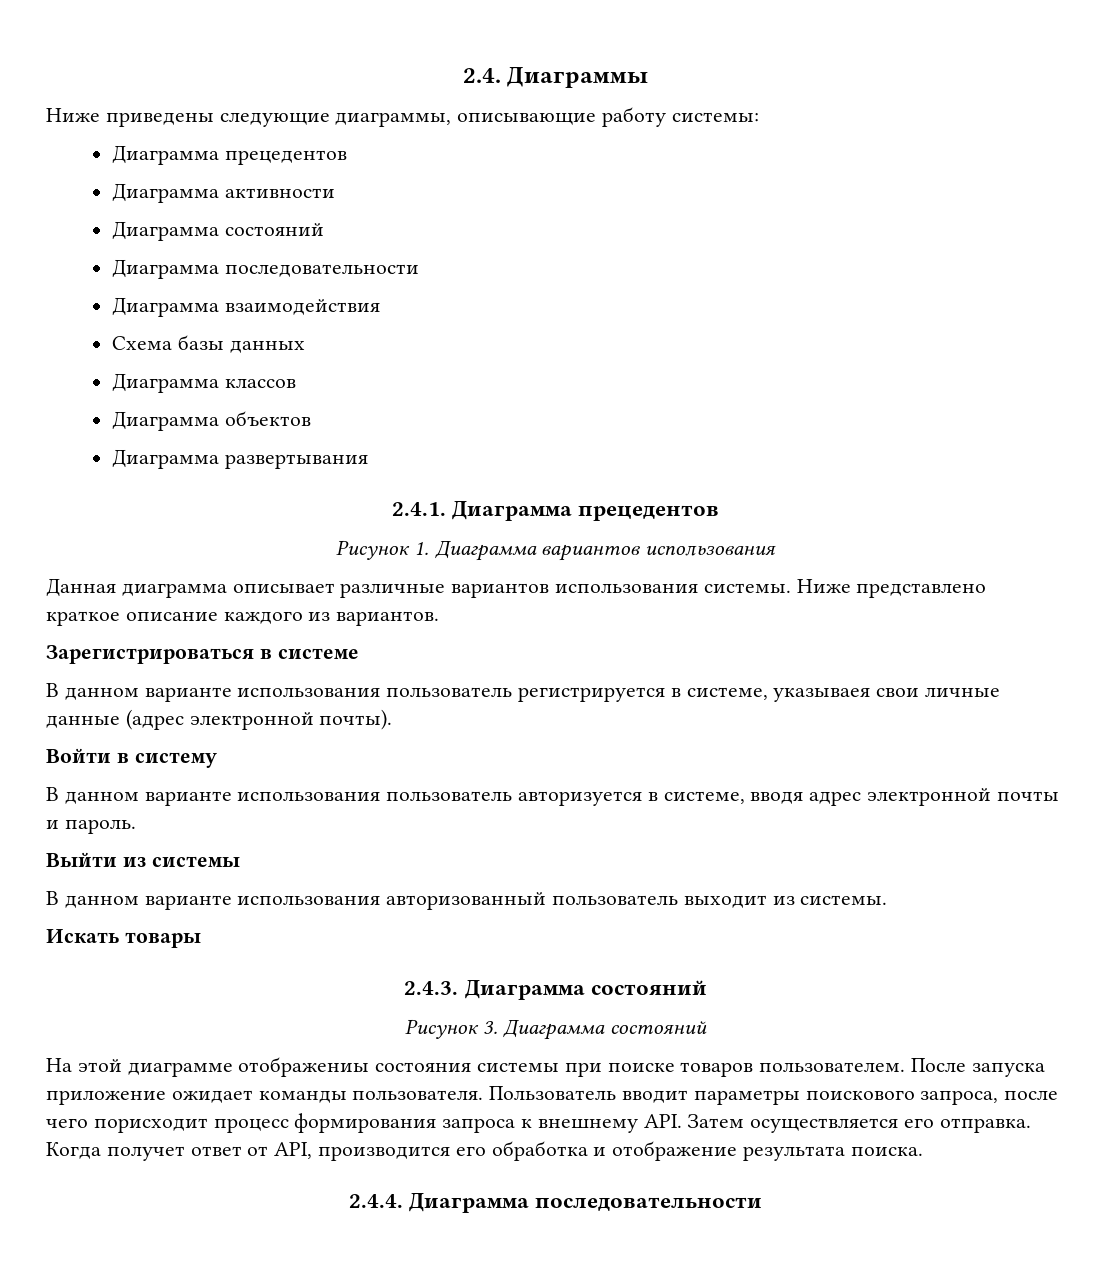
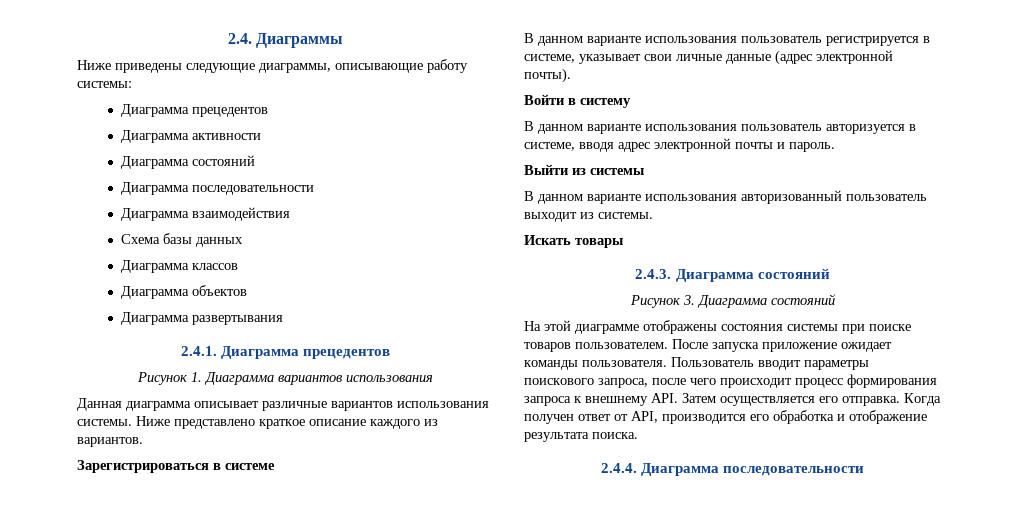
[773,688,871,702] указываея -> [579,54,641,64] указывает
[238,1057,370,1077] отображениы -> [643,320,717,334] отображены
[93,1118,208,1133] порисходит -> [720,378,792,388] происходит
[106,1146,185,1161] получет -> [524,414,574,424] получен

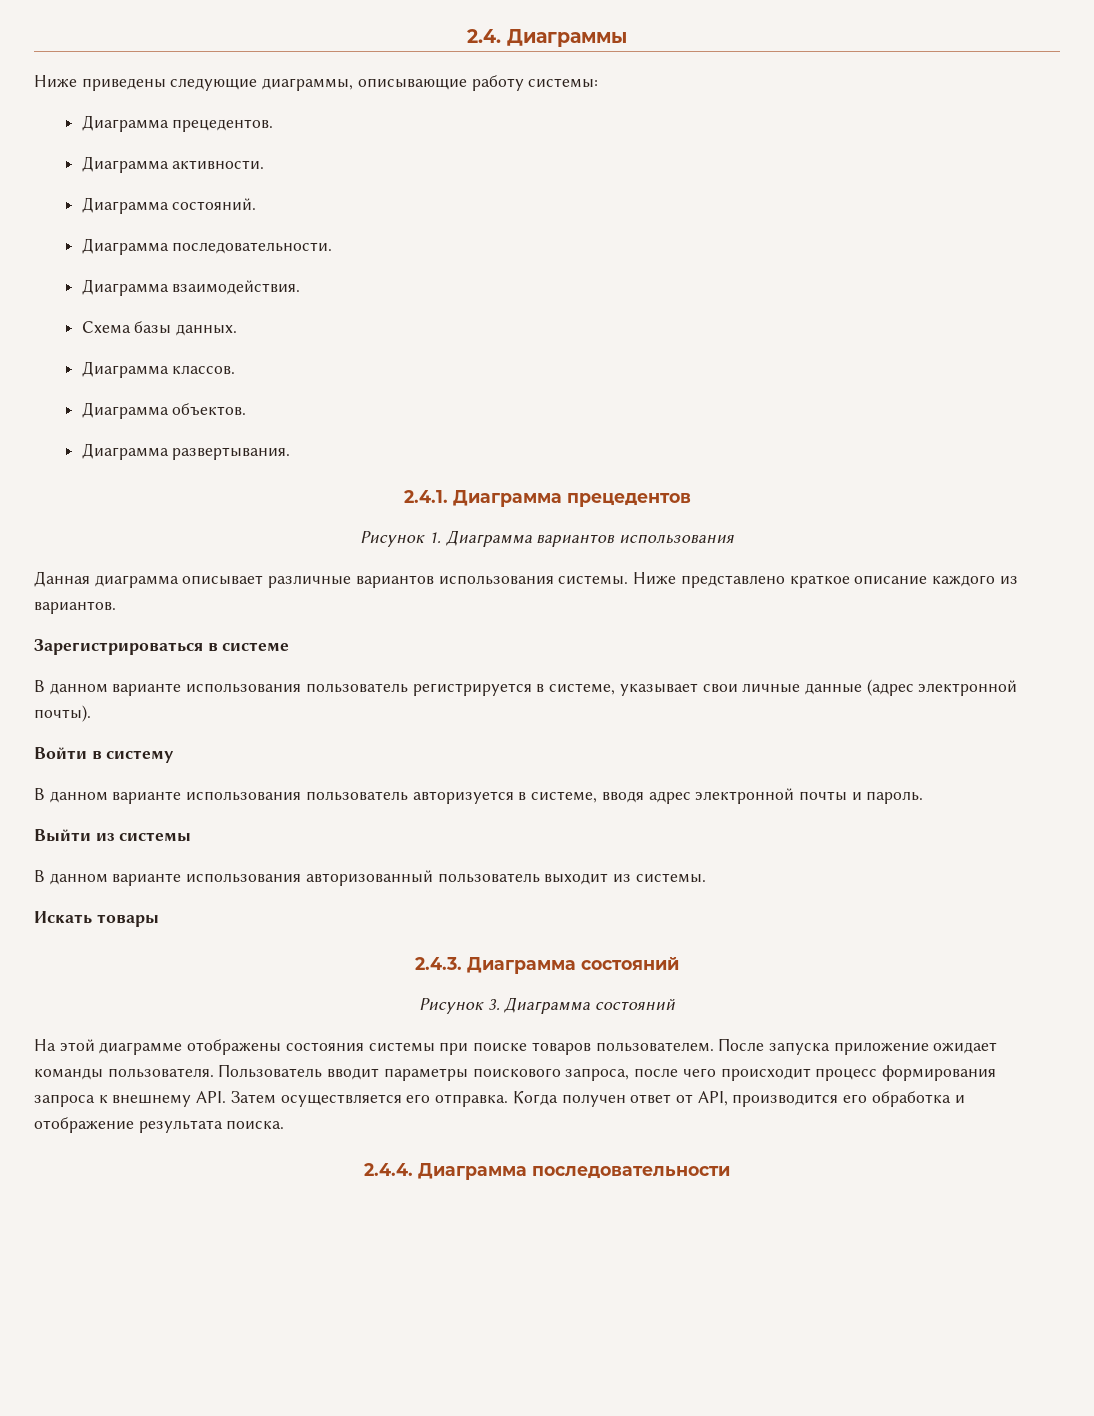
[191,107,268,117] [120,130,261,143] [120,155,255,169] [120,182,314,195] [120,207,290,221] прецедентов // Диаграмма активности // Диаграмма состояний // Диаграмма последовательности // Диаграмма взаимодействия -> [172,119,274,132] [81,156,265,173] [81,197,257,214] [81,238,333,255] [81,279,301,296] прецедентов. // Диаграмма активности. // Диаграмма состояний. // Диаграмма последовательности. // Диаграмма взаимодействия.
[195,237,243,247] [120,260,238,273] [120,285,247,299] [120,312,283,325] данных // Диаграмма классов // Диаграмма объектов // Диаграмма развертывания -> [176,324,238,336] [81,361,236,378] [81,402,247,419] [81,443,291,460] данных. // Диаграмма классов. // Диаграмма объектов. // Диаграмма развертывания.

